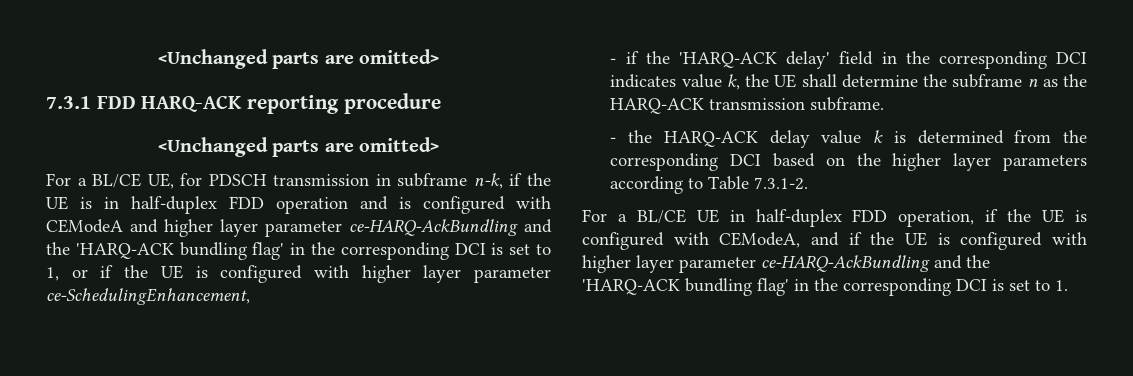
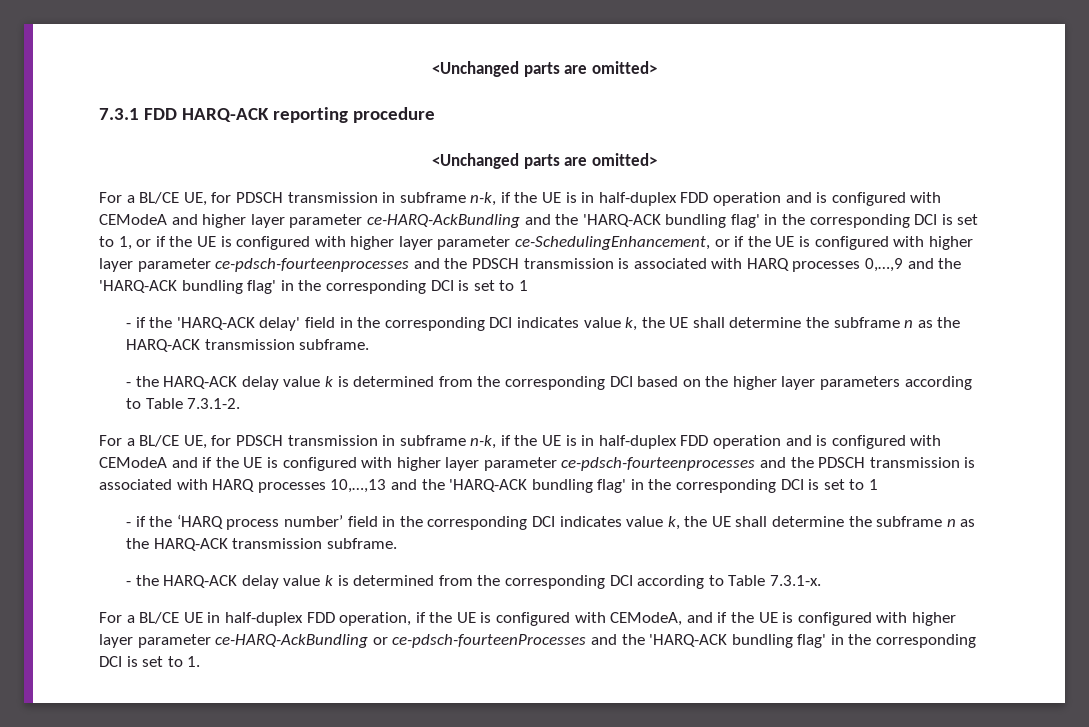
(250, 296) none -> [714,236,973,250] [99,258,962,272] [99,280,528,294] or if the UE is configured with higher layer parameter ce-pdsch-fourteenprocesses and the PDSCH transmission is associated with HARQ processes 0,…,9 and the 'HARQ-ACK bundling flag' in the corresponding DCI is set to 1
(809, 183) none -> [99,435,942,449] [99,457,976,471] [99,479,879,493] [126,514,976,530] [126,538,397,551] [126,575,821,589] // For a BL/CE UE, for PDSCH transmission in subframe n-k, if the UE is in half-duplex FDD operation and is configured with CEModeA and if the UE is configured with higher layer parameter ce-pdsch-fourteenprocesses and the PDSCH transmission is associated with HARQ processes 10,…,13 and the 'HARQ-ACK bundling flag' in the corresponding DCI is set to 1 // - if the ‘HARQ process number’ field in the corresponding DCI indicates value k, the UE shall determine the subframe n as the HARQ-ACK transmission subframe. // - the HARQ-ACK delay value k is determined from the corresponding DCI according to Table 7.3.1-x.
(930, 263) none -> [372,634,587,648] or ce-pdsch-fourteenProcesses

